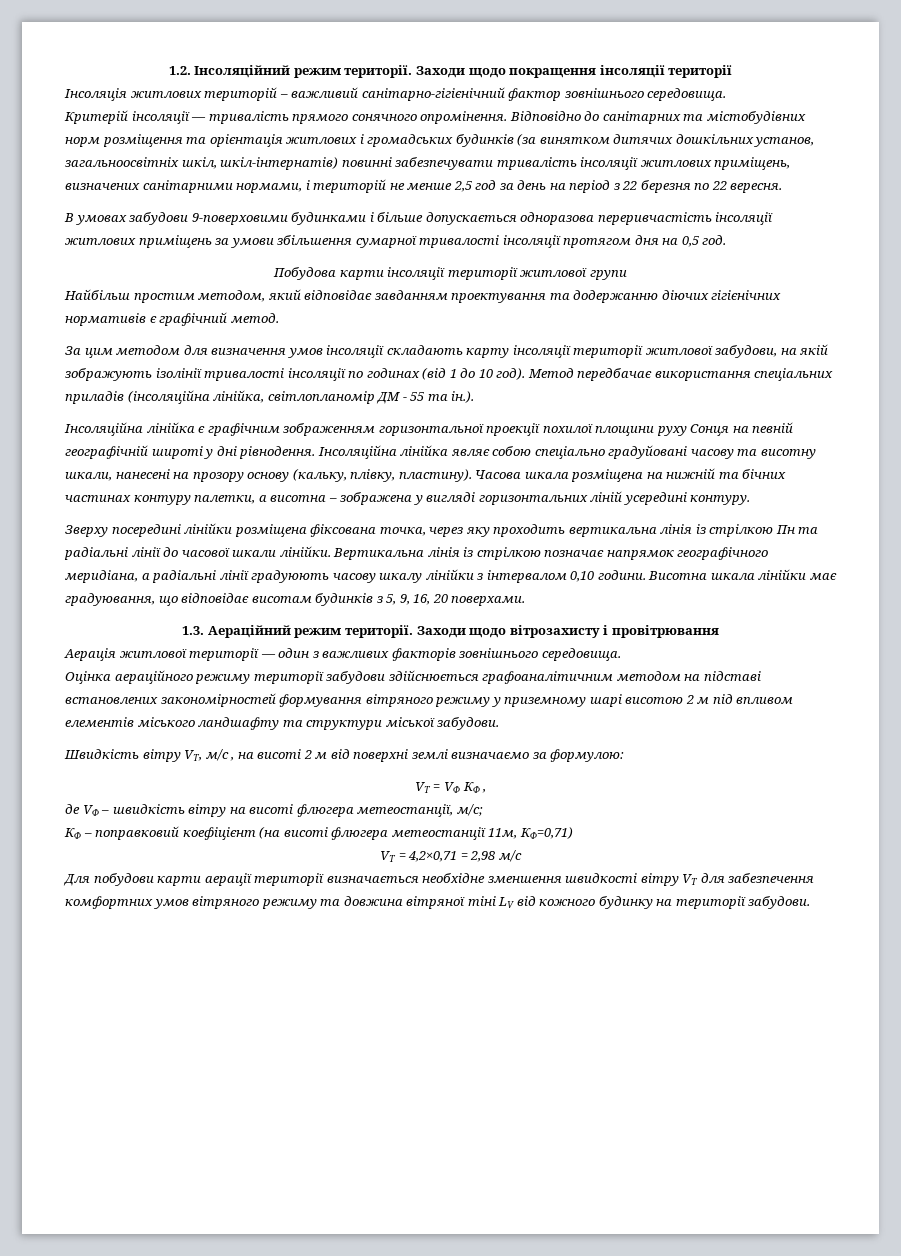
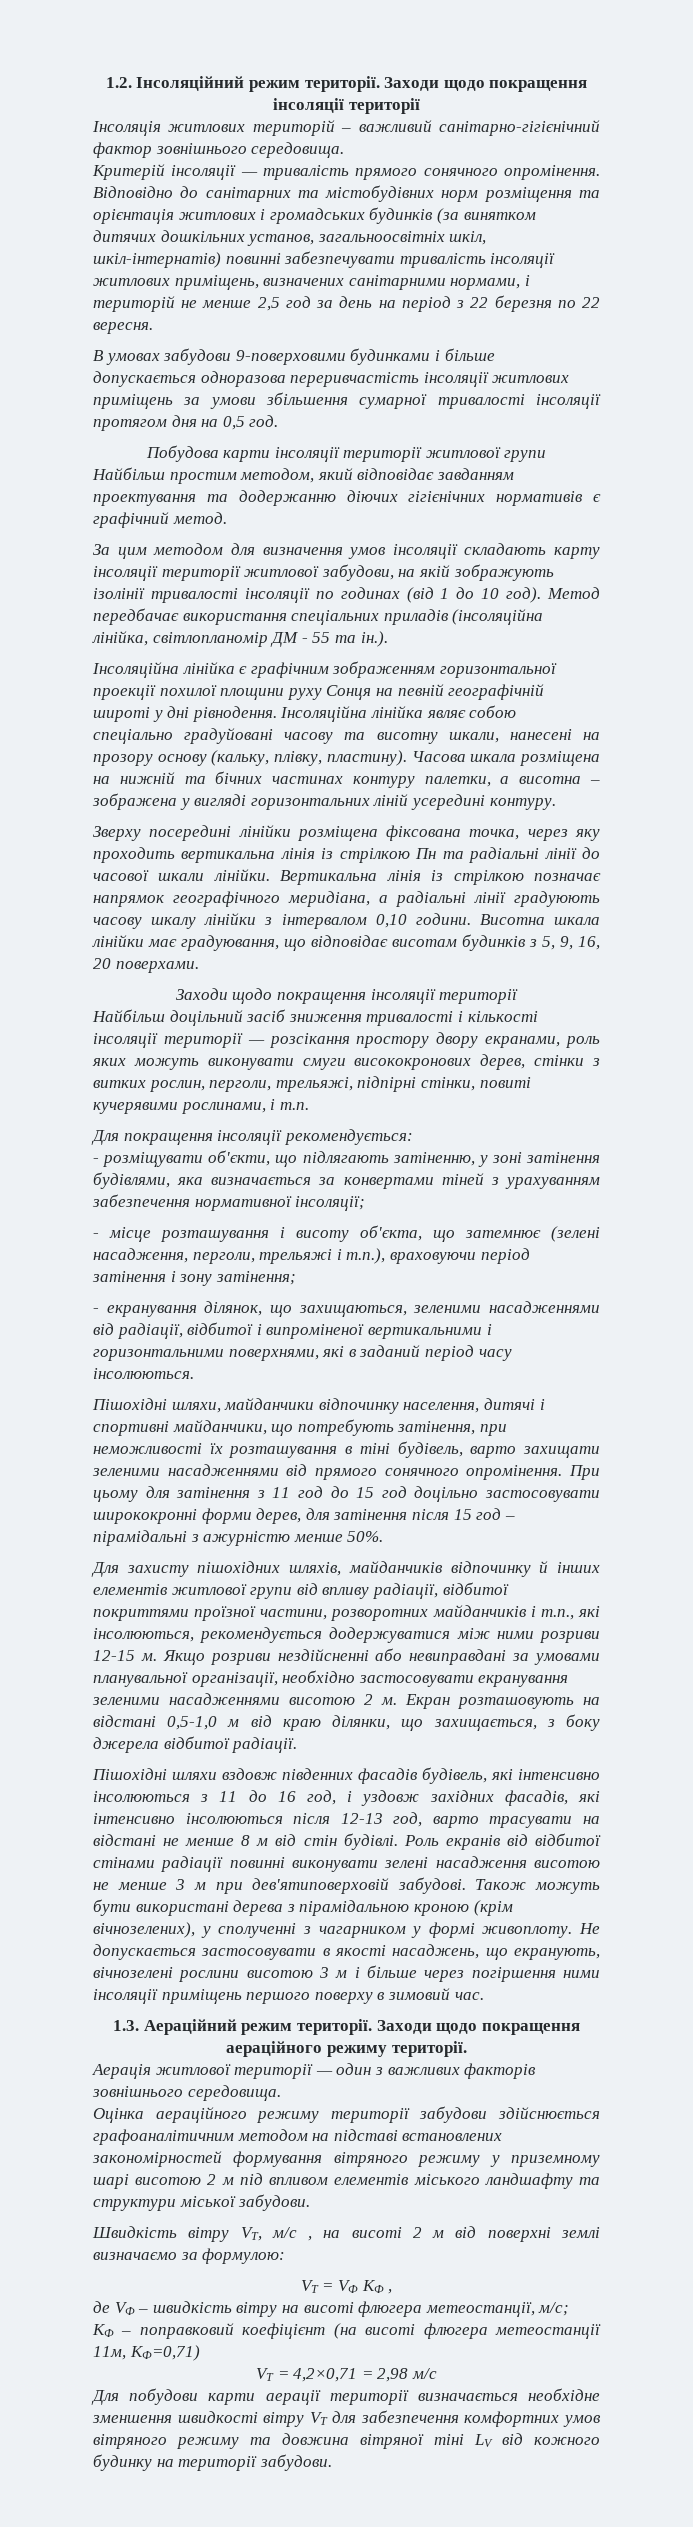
(526, 601) none -> [175,988,519,1004] [92,1009,538,1026] [93,1032,600,1048] [92,1054,600,1070] [93,1076,531,1092] [93,1099,309,1114] [91,1129,413,1145] [93,1150,600,1167] [93,1172,600,1189] [92,1194,366,1211] [93,1225,600,1242] [93,1248,530,1264] [92,1271,296,1286] [93,1301,600,1317] [93,1322,492,1339] [93,1345,512,1361] [93,1368,194,1379] [92,1398,545,1414] [93,1419,507,1436] [93,1441,600,1458] [92,1464,600,1480] [93,1486,600,1502] [93,1508,515,1524] [93,1530,384,1546] [91,1561,600,1577] [93,1582,509,1599] [93,1605,601,1621] [93,1627,600,1643] [93,1648,600,1665] [93,1670,569,1687] [92,1693,600,1709] [93,1714,600,1731] [93,1736,298,1753] [92,1767,600,1784] [93,1790,600,1806] [93,1812,600,1828] [93,1833,601,1850] [93,1856,600,1872] [93,1877,600,1894] [93,1899,513,1916] [93,1922,600,1938] [93,1944,600,1960] [93,1965,600,1982] [93,1988,484,2004] // Заходи щодо покращення інсоляції території // Найбільш доцільний засіб зниження тривалості і кількості інсоляції території — розсікання простору двору екранами, роль яких можуть виконувати смуги висококронових дерев, стінки з витких рослин, перголи, трельяжі, підпірні стінки, повиті кучерявими рослинами, і т.п. // Для покращення інсоляції рекомендується: // - розміщувати об'єкти, що підлягають затіненню, у зоні затінення будівлями, яка визначається за конвертами тіней з урахуванням забезпечення нормативної інсоляції; // - місце розташування і висоту об'єкта, що затемнює (зелені насадження, перголи, трельяжі і т.п.), враховуючи період затінення і зону затінення; // - екранування ділянок, що захищаються, зеленими насадженнями від радіації, відбитої і випроміненої вертикальними і горизонтальними поверхнями, які в заданий період часу інсолюються. // Пішохідні шляхи, майданчики відпочинку населення, дитячі і спортивні майданчики, що потребують затінення, при неможливості їх розташування в тіні будівель, варто захищати зеленими насадженнями від прямого сонячного опромінення. При цьому для затінення з 11 год до 15 год доцільно застосовувати ширококронні форми дерев, для затінення після 15 год – пірамідальні з ажурністю менше 50%. // Для захисту пішохідних шляхів, майданчиків відпочинку й інших елементів житлової групи від впливу радіації, відбитої покриттями проїзної частини, розворотних майданчиків і т.п., які інсолюються, рекомендується додержуватися між ними розриви 12-15 м. Якщо розриви нездійсненні або невиправдані за умовами планувальної організації, необхідно застосовувати екранування зеленими насадженнями висотою 2 м. Екран розташовують на відстані 0,5-1,0 м від краю ділянки, що захищається, з боку джерела відбитої радіації. // Пішохідні шляхи вздовж південних фасадів будівель, які інтенсивно інсолюються з 11 до 16 год, і уздовж західних фасадів, які інтенсивно інсолюються після 12-13 год, варто трасувати на відстані не менше 8 м від стін будівлі. Роль екранів від відбитої стінами радіації повинні виконувати зелені насадження висотою не менше 3 м при дев'ятиповерховій забудові. Також можуть бути використані дерева з пірамідальною кроною (крім вічнозелених), у сполученні з чагарником у формі живоплоту. Не допускається застосовувати в якості насаджень, що екранують, вічнозелені рослини висотою 3 м і більше через погіршення ними інсоляції приміщень першого поверху в зимовий час.
[509,625,719,638] вітрозахисту і провітрювання -> [481,2023,580,2035] [226,2041,467,2057] покращення аераційного режиму території.

